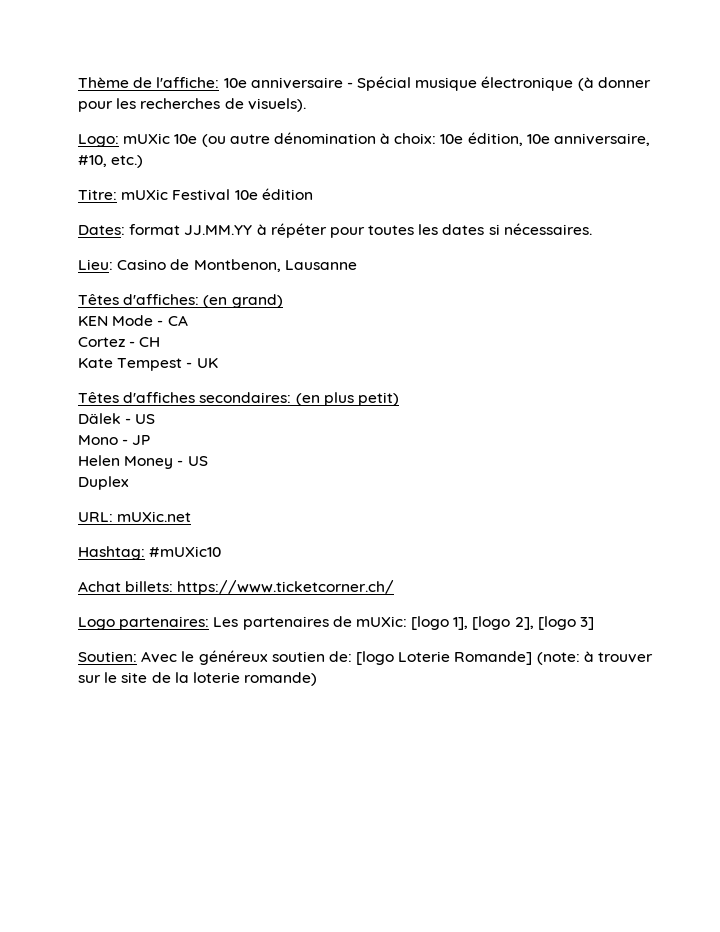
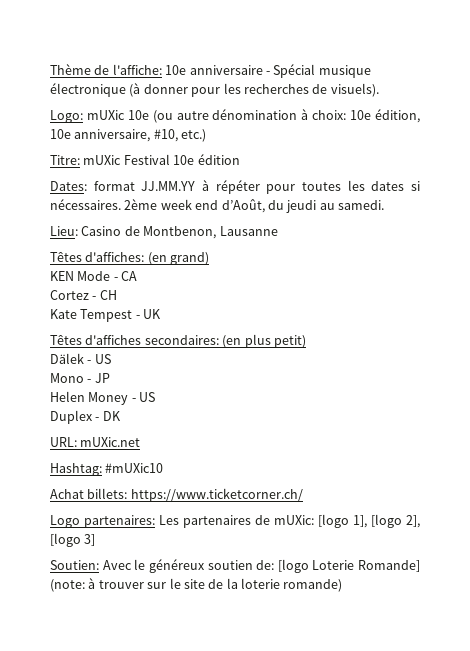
(592, 229) none -> [124,199,384,213] 2ème week end d’Août, du jeudi au samedi.
(129, 483) none -> [95,411,121,421] - DK

